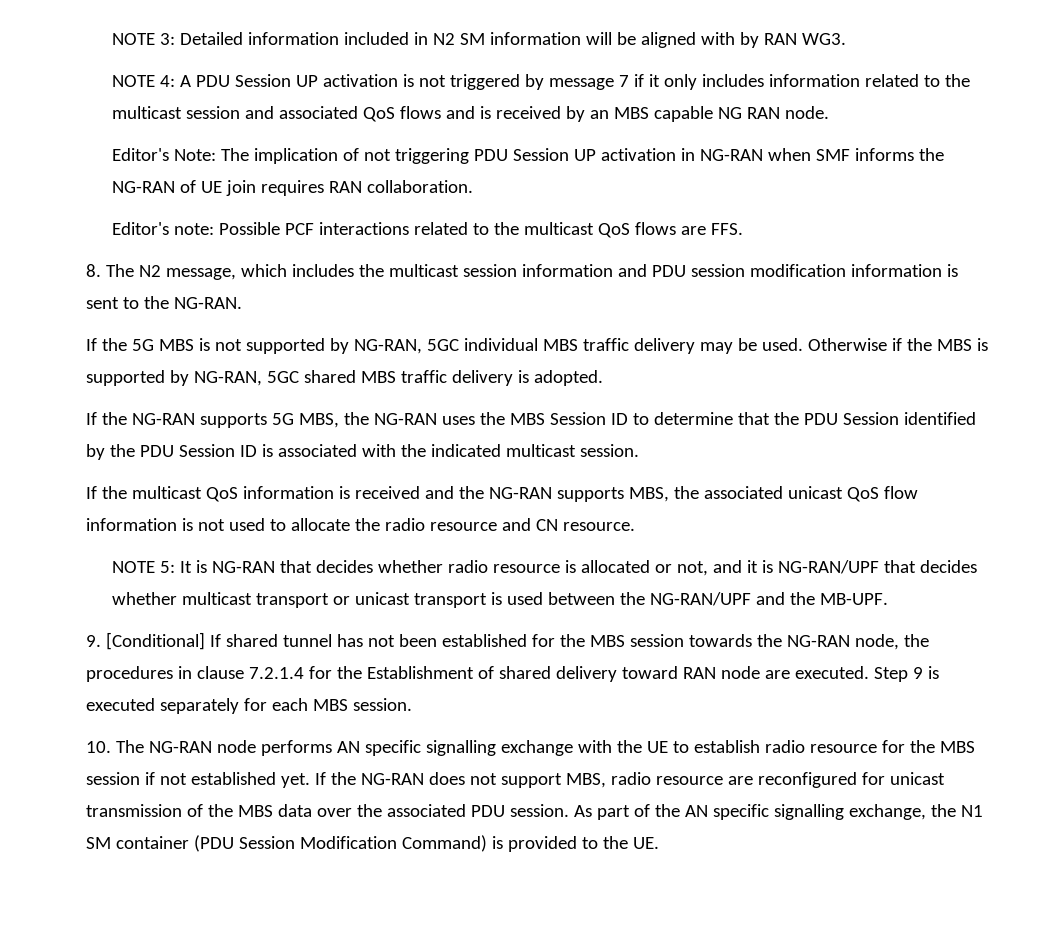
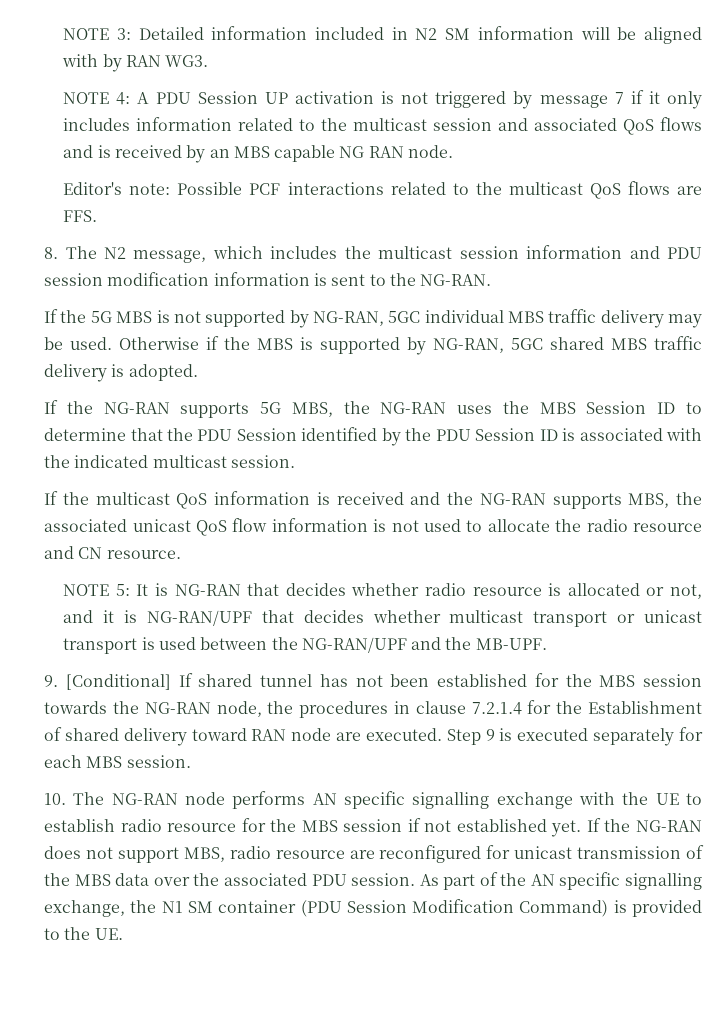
[112,148,945,164] [112,180,474,196] // Editor's Note: The implication of not triggering PDU Session UP activation in NG-RAN when SMF informs the NG-RAN of UE join requires RAN collaboration. -> (454, 151) none

